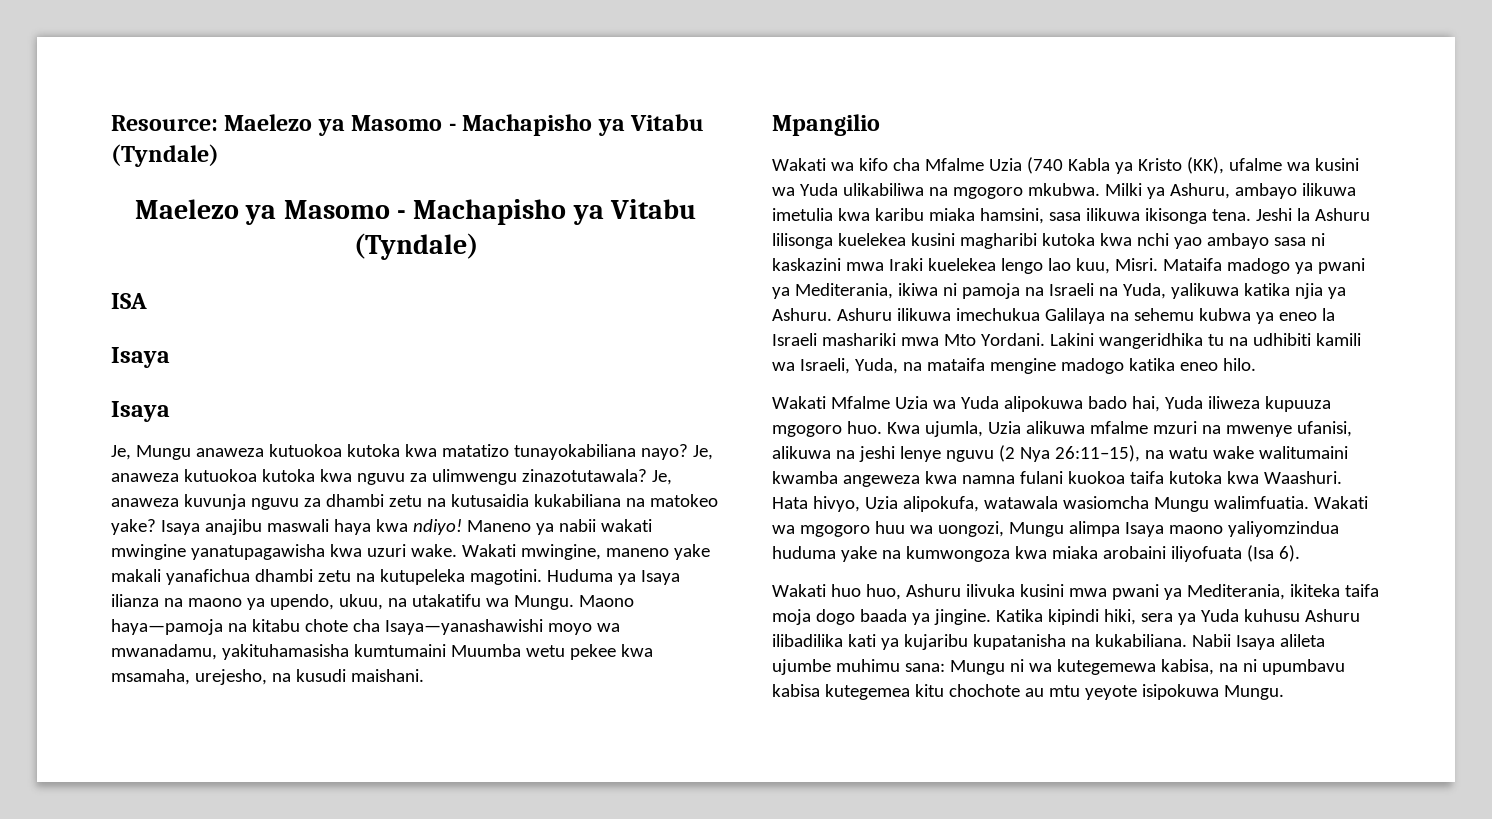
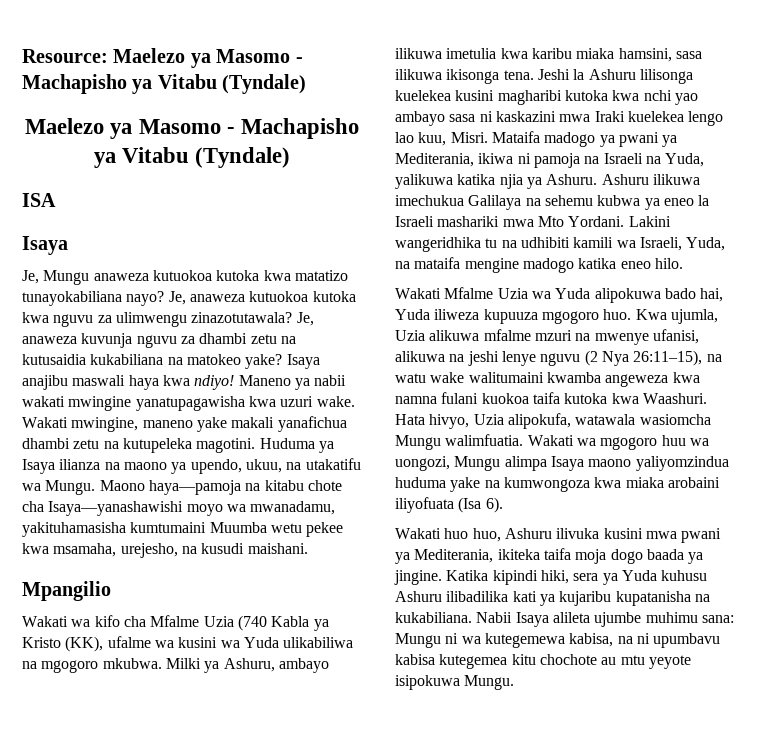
[111,401,170,422] // Isaya -> (68, 245) none

